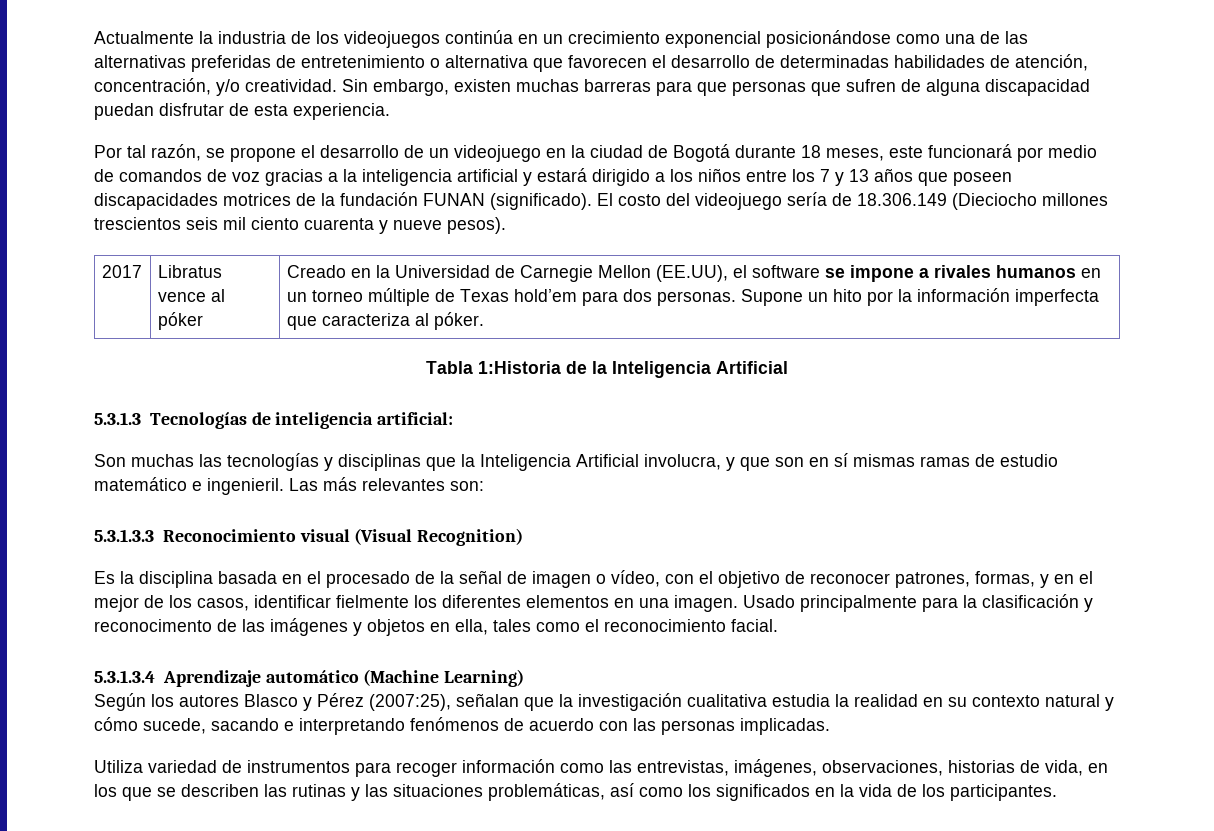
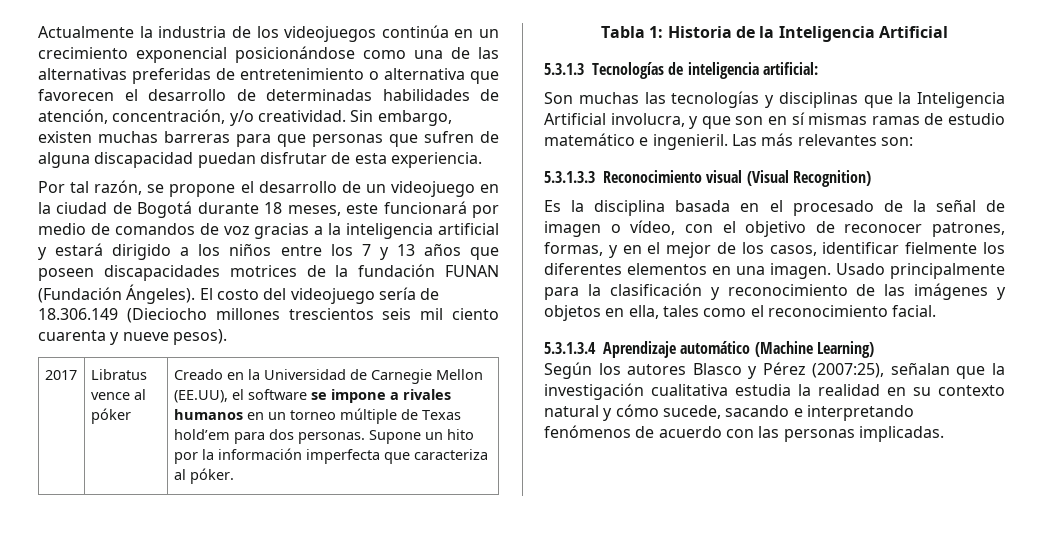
[490,193,592,210] (significado). -> [38,284,196,304] (Fundación Ángeles).
[478,361,561,374] 1:Historia -> [649,26,732,38] 1: Historia
[94,619,212,632] reconocimento -> [727,284,848,296] reconocimiento
[94,759,1108,777] [94,783,1057,801] // Utiliza variedad de instrumentos para recoger información como las entrevistas, imágenes, observaciones, historias de vida, en los que se describen las rutinas y las situaciones problemáticas, así como los significados en la vida de los participantes. -> (944, 434) none

